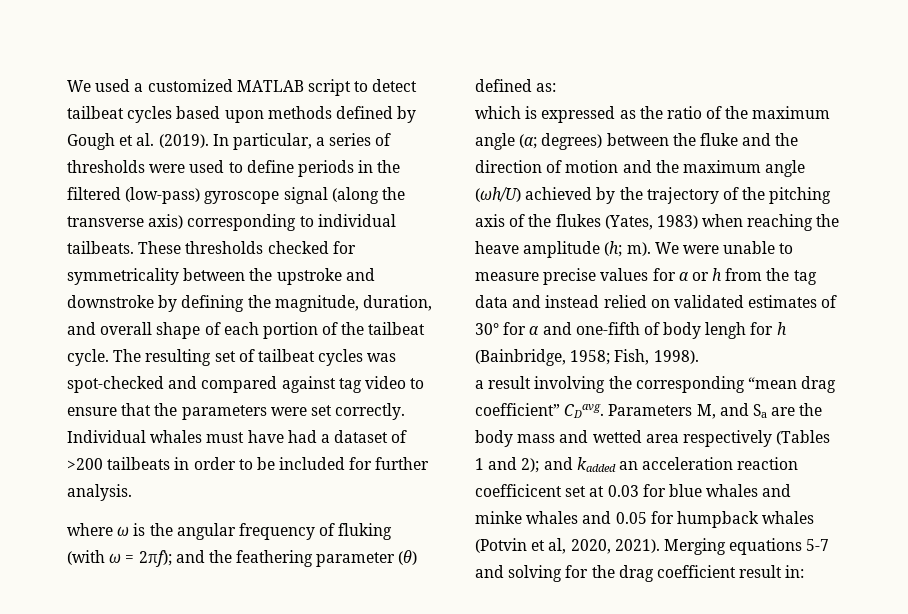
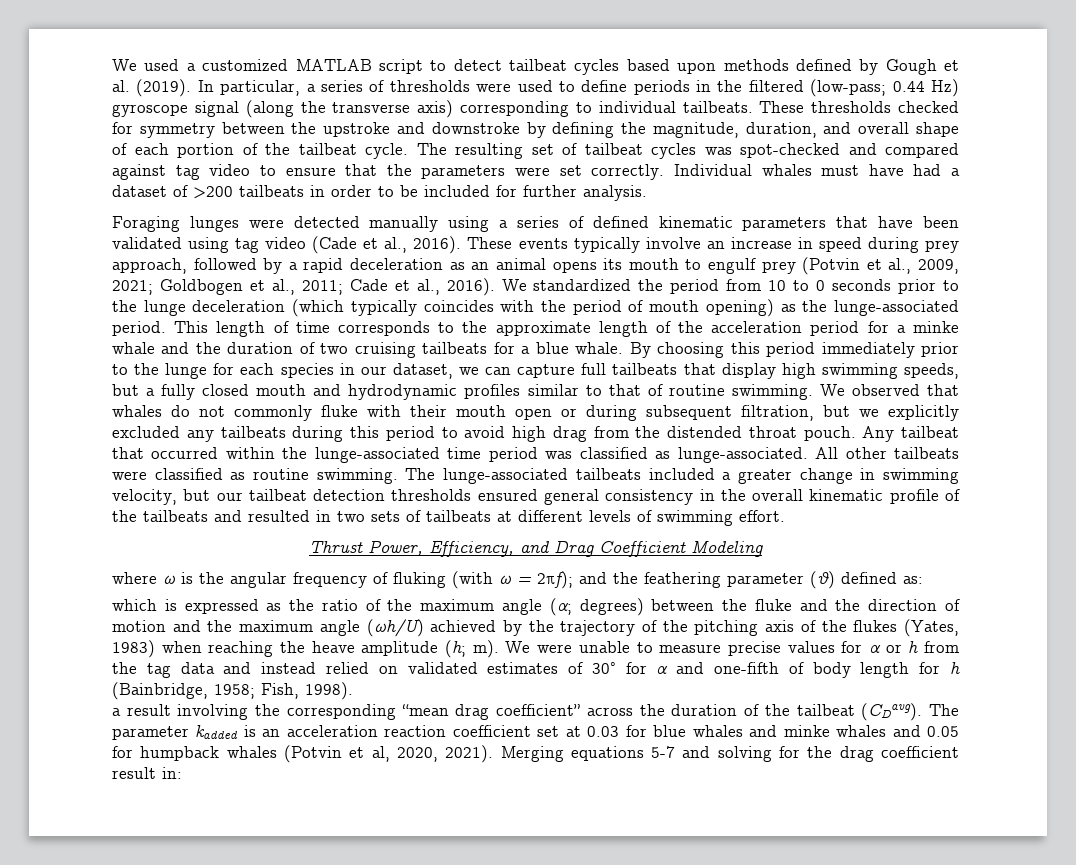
[125,187,201,204] (low-pass) -> [810,79,960,97] (low-pass; 0.44 Hz)
[67,268,179,285] symmetricality -> [139,123,215,138] symmetry
(132, 492) none -> [112,216,959,232] [112,236,959,254] [112,257,959,275] [112,278,959,296] [112,299,959,317] [112,321,959,337] [112,342,960,358] [112,363,959,379] [112,384,959,400] [112,405,959,421] [112,426,959,442] [112,447,959,463] [112,468,960,484] [112,489,961,505] [112,510,785,526] [309,540,763,557] // Foraging lunges were detected manually using a series of defined kinematic parameters that have been validated using tag video (Cade et al., 2016). These events typically involve an increase in speed during prey approach, followed by a rapid deceleration as an animal opens its mouth to engulf prey (Potvin et al., 2009, 2021; Goldbogen et al., 2011; Cade et al., 2016). We standardized the period from 10 to 0 seconds prior to the lunge deceleration (which typically coincides with the period of mouth opening) as the lunge-associated period. This length of time corresponds to the approximate length of the acceleration period for a minke whale and the duration of two cruising tailbeats for a blue whale. By choosing this period immediately prior to the lunge for each species in our dataset, we can capture full tailbeats that display high swimming speeds, but a fully closed mouth and hydrodynamic profiles similar to that of routine swimming. We observed that whales do not commonly fluke with their mouth open or during subsequent filtration, but we explicitly excluded any tailbeats during this period to avoid high drag from the distended throat pouch. Any tailbeat that occurred within the lunge-associated time period was classified as lunge-associated. All other tailbeats were classified as routine swimming. The lunge-associated tailbeats included a greater change in swimming velocity, but our tailbeat detection thresholds ensured general consistency in the overall kinematic profile of the tailbeats and resulted in two sets of tailbeats at different levels of swimming effort. // Thrust Power, Efficiency, and Drag Coefficient Modeling
[705,322,747,339] lengh -> [860,662,910,678] length
[564,403,823,419] [475,430,831,447] [475,457,616,473] CDavg. Parameters M, and Sa are the body mass and wetted area respectively (Tables 1 and 2); and kadded -> [586,703,960,721] [112,725,256,740] across the duration of the tailbeat (CDavg). The parameter kadded is
[475,484,562,497] coefficicent -> [452,725,531,737] coefficient

